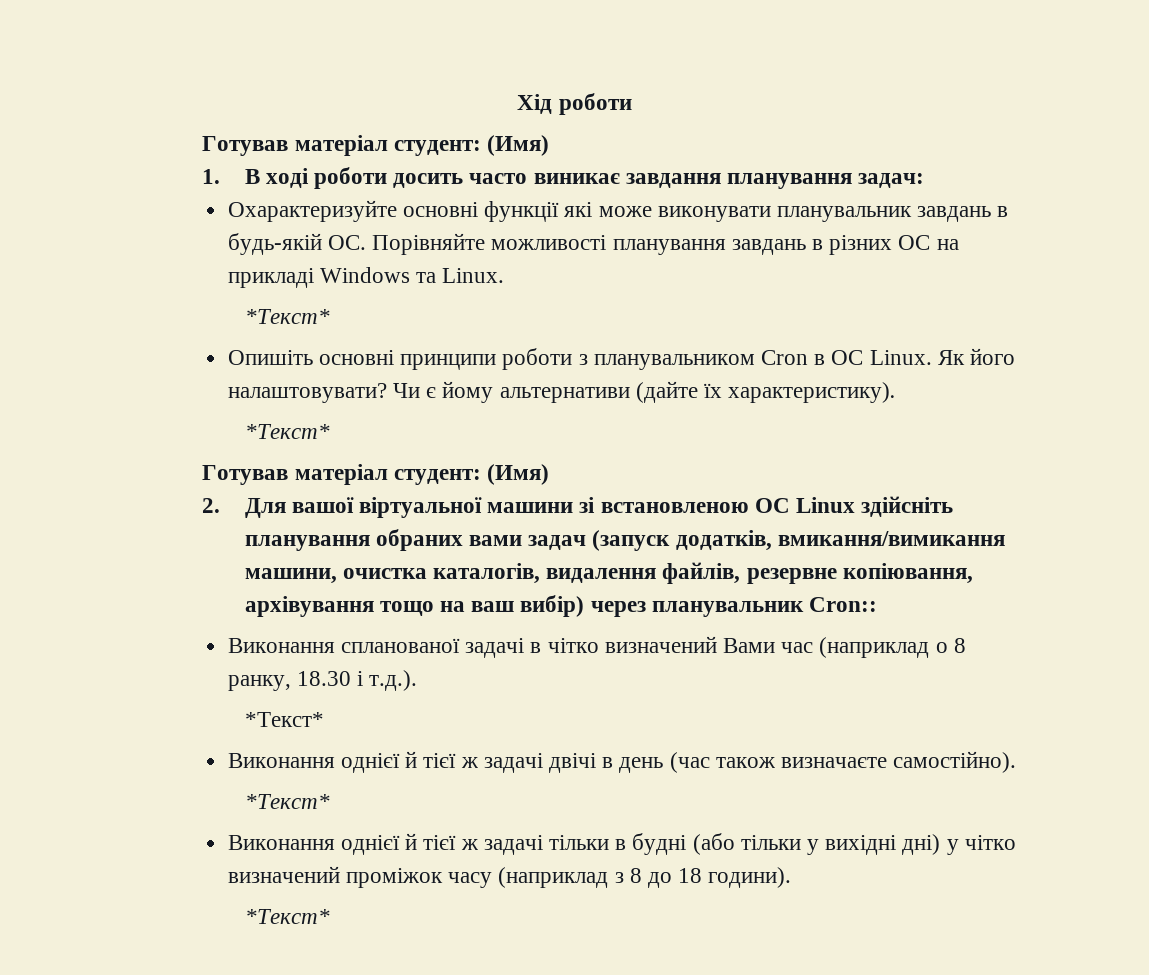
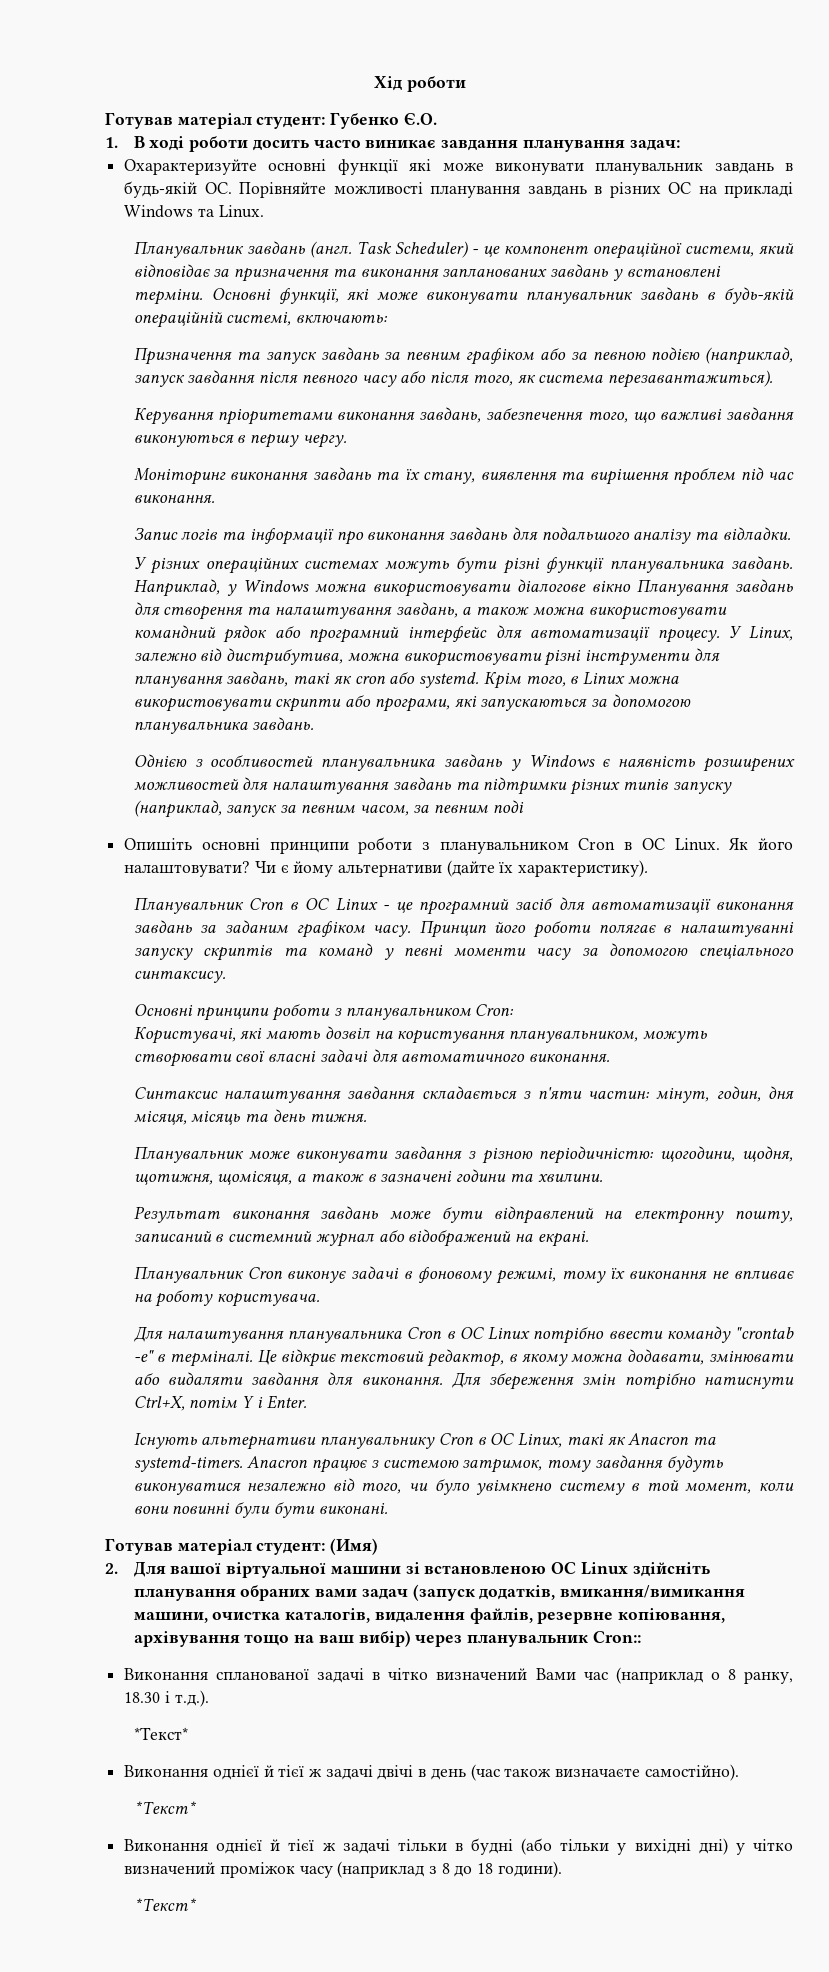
[486,135,549,156] (Имя) -> [329,112,437,129] Губенко Є.О.
[244,309,330,324] *Текст* -> [133,241,794,259] [133,264,721,282] [133,287,795,305] [133,311,389,328] [133,347,794,365] [133,370,773,388] [133,407,794,425] [133,434,347,448] [133,467,794,485] [133,494,215,503] [133,527,791,545] [133,556,794,574] [133,579,793,597] [133,602,727,620] [133,625,793,643] [133,648,720,666] [133,671,679,689] [133,694,691,712] [133,717,315,734] [133,754,796,772] [133,777,732,795] [133,800,524,818] Планувальник завдань (англ. Task Scheduler) - це компонент операційної системи, який відповідає за призначення та виконання запланованих завдань у встановлені терміни. Основні функції, які може виконувати планувальник завдань в будь-якій операційній системі, включають: // Призначення та запуск завдань за певним графіком або за певною подією (наприклад, запуск завдання після певного часу або після того, як система перезавантажиться). // Керування пріоритетами виконання завдань, забезпечення того, що важливі завдання виконуються в першу чергу. // Моніторинг виконання завдань та їх стану, виявлення та вирішення проблем під час виконання. // Запис логів та інформації про виконання завдань для подальшого аналізу та відладки. // У різних операційних системах можуть бути різні функції планувальника завдань. Наприклад, у Windows можна використовувати діалогове вікно Планування завдань для створення та налаштування завдань, а також можна використовувати командний рядок або програмний інтерфейс для автоматизації процесу. У Linux, залежно від дистрибутива, можна використовувати різні інструменти для планування завдань, такі як cron або systemd. Крім того, в Linux можна використовувати скрипти або програми, які запускаються за допомогою планувальника завдань. // Однією з особливостей планувальника завдань у Windows є наявність розширених можливостей для налаштування завдань та підтримки різних типів запуску (наприклад, запуск за певним часом, за певним поді
[244,424,330,439] *Текст* -> [133,897,795,915] [133,920,794,938] [133,943,794,961] [133,971,226,983] [133,1004,515,1021] [133,1026,707,1044] [133,1049,611,1067] [133,1086,795,1103] [133,1109,367,1125] [133,1146,793,1164] [133,1169,603,1185] [133,1206,793,1224] [133,1229,589,1247] [133,1266,795,1284] [133,1290,321,1307] [133,1326,795,1344] [133,1349,794,1367] [133,1372,794,1390] [133,1395,307,1411] [133,1433,716,1450] [133,1455,723,1473] [133,1478,794,1495] [133,1502,388,1518] Планувальник Cron в ОС Linux - це програмний засіб для автоматизації виконання завдань за заданим графіком часу. Принцип його роботи полягає в налаштуванні запуску скриптів та команд у певні моменти часу за допомогою спеціального синтаксису. // Основні принципи роботи з планувальником Cron: // Користувачі, які мають дозвіл на користування планувальником, можуть створювати свої власні задачі для автоматичного виконання. // Синтаксис налаштування завдання складається з п'яти частин: мінут, годин, дня місяця, місяць та день тижня. // Планувальник може виконувати завдання з різною періодичністю: щогодини, щодня, щотижня, щомісяця, а також в зазначені години та хвилини. // Результат виконання завдань може бути відправлений на електронну пошту, записаний в системний журнал або відображений на екрані. // Планувальник Cron виконує задачі в фоновому режимі, тому їх виконання не впливає на роботу користувача. // Для налаштування планувальника Cron в ОС Linux потрібно ввести команду "crontab -e" в терміналі. Це відкриє текстовий редактор, в якому можна додавати, змінювати або видаляти завдання для виконання. Для збереження змін потрібно натиснути Ctrl+X, потім Y і Enter. // Існують альтернативи планувальнику Cron в ОС Linux, такі як Anacron та systemd-timers. Anacron працює з системою затримок, тому завдання будуть виконуватися незалежно від того, чи було увімкнено систему в той момент, коли вони повинні були бути виконані.

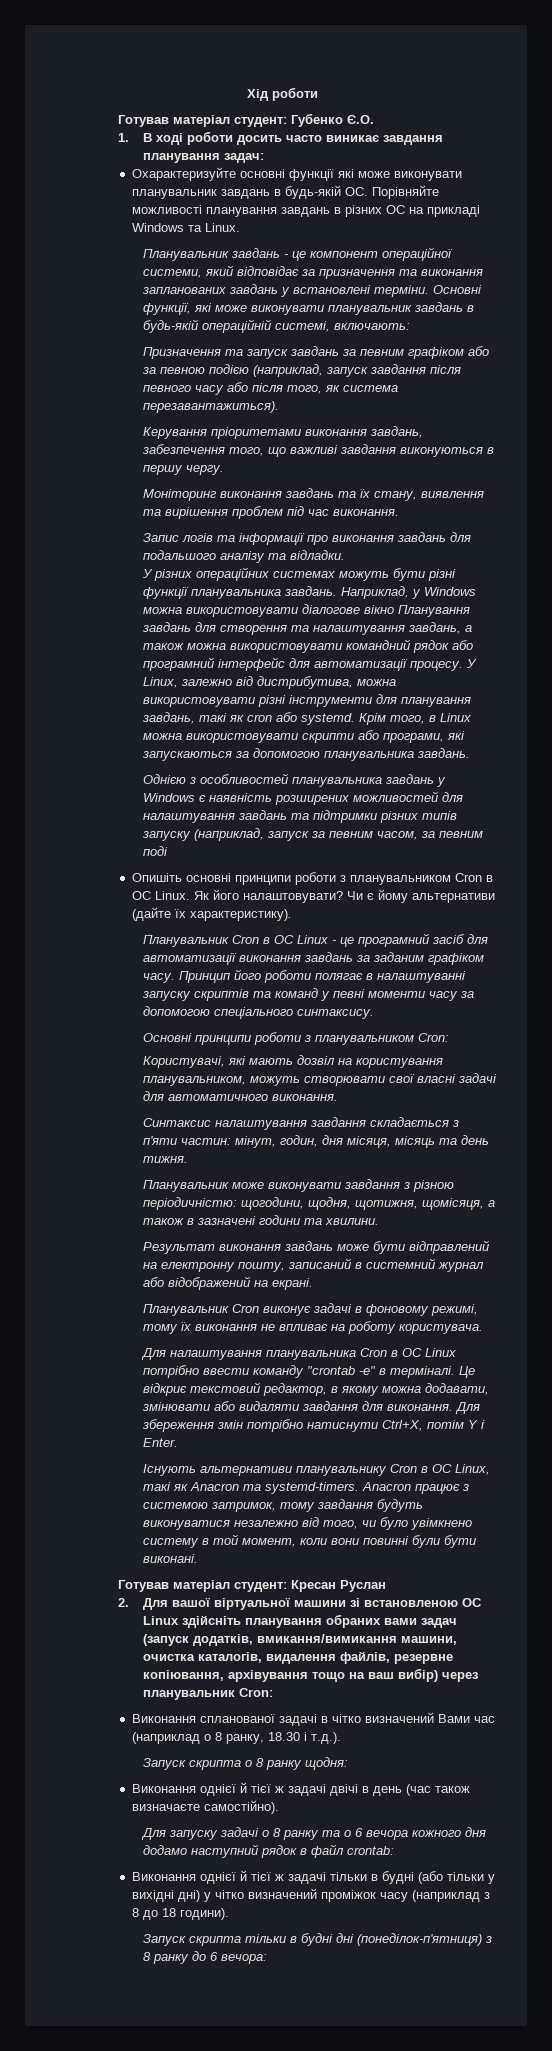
[309,241,469,258] (англ. Task Scheduler) -> (280, 253) none
[329,1538,378,1555] (Имя) -> [290,1580,386,1592] Кресан Руслан
[592,1631,641,1643] Cron:: -> [238,1688,273,1697] Cron:
[133,1727,188,1740] *Текст* -> [142,1757,348,1770] Запуск скрипта о 8 ранку щодня:
[133,1801,197,1814] *Текст* -> [140,1827,486,1840] [142,1844,394,1858] Для запуску задачі о 8 ранку та о 6 вечора кожного дня додамо наступний рядок в файл crontab:
[133,1898,197,1911] *Текст* -> [142,1933,492,1946] [142,1951,267,1964] Запуск скрипта тільки в будні дні (понеділок-п'ятниця) з 8 ранку до 6 вечора:

